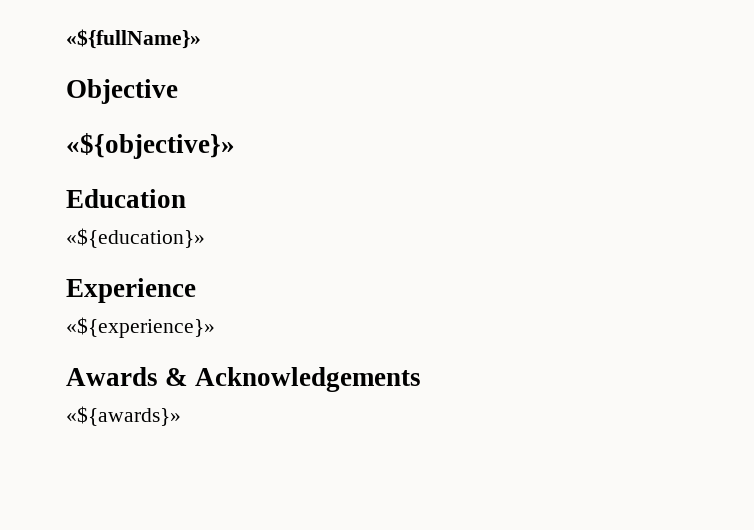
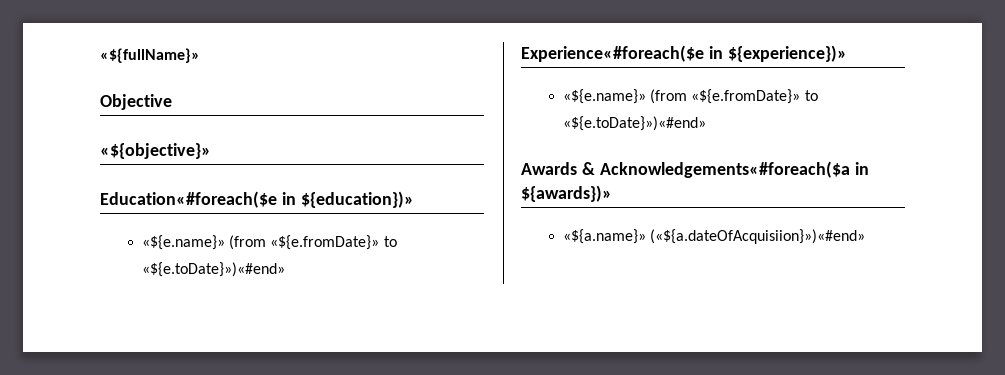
[66,189,186,208] [66,228,205,248] [66,278,196,303] [66,317,215,338] [66,367,421,392] [66,406,181,426] Education // «${education}» // Experience // «${experience}» // Awards & Acknowledgements // «${awards}» -> [100,191,414,208] [142,235,397,250] [142,262,286,277] [521,45,847,62] [563,89,818,104] [563,116,707,131] [521,161,869,178] [521,185,612,202] [563,229,866,244] Education«#foreach($e in ${education})» // «${e.name}» (from «${e.fromDate}» to «${e.toDate}»)«#end» // Experience«#foreach($e in ${experience})» // «${e.name}» (from «${e.fromDate}» to «${e.toDate}»)«#end» // Awards & Acknowledgements«#foreach($a in ${awards})» // «${a.name}» («${a.dateOfAcquisiion}»)«#end»

